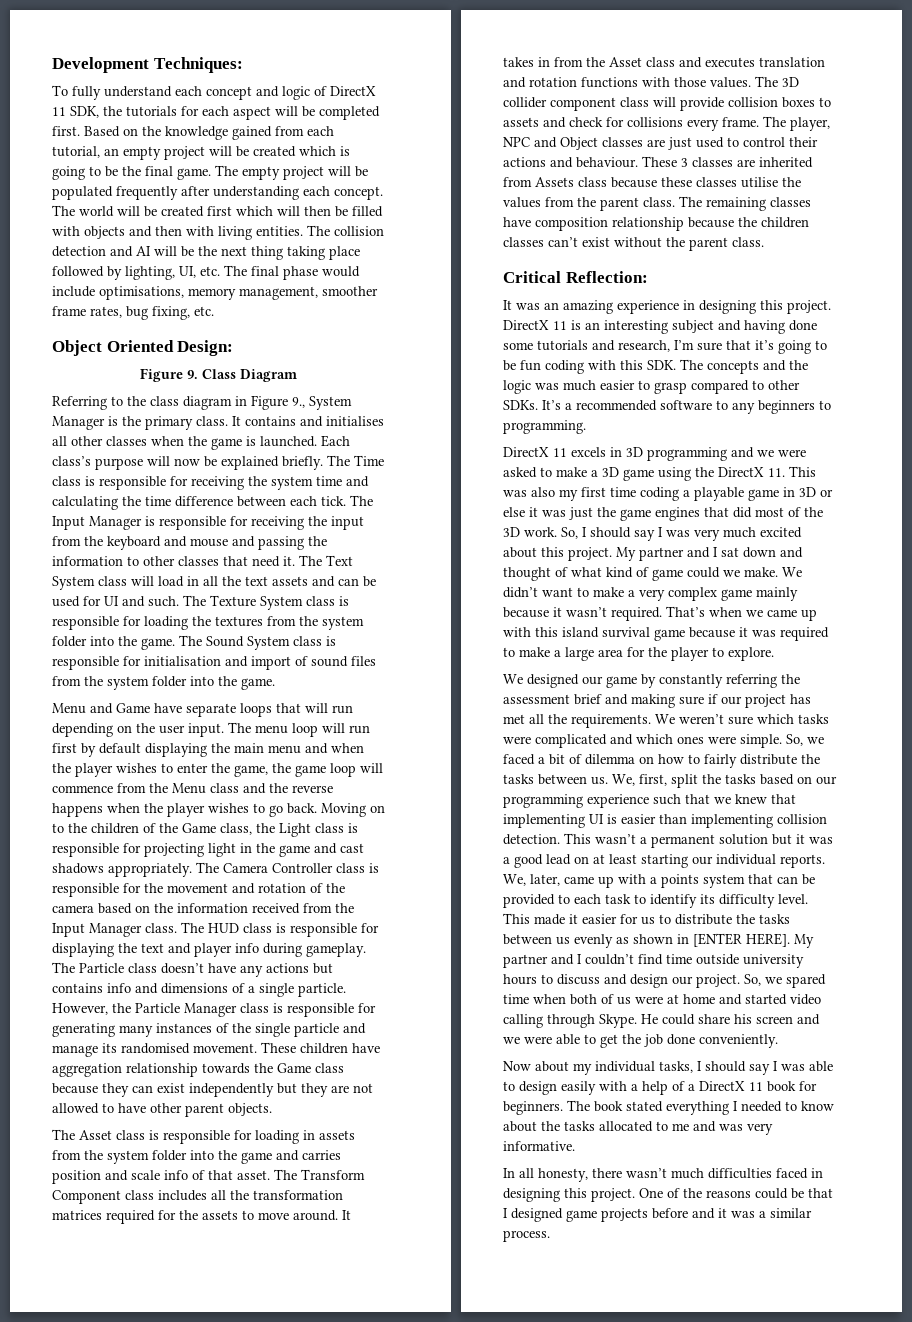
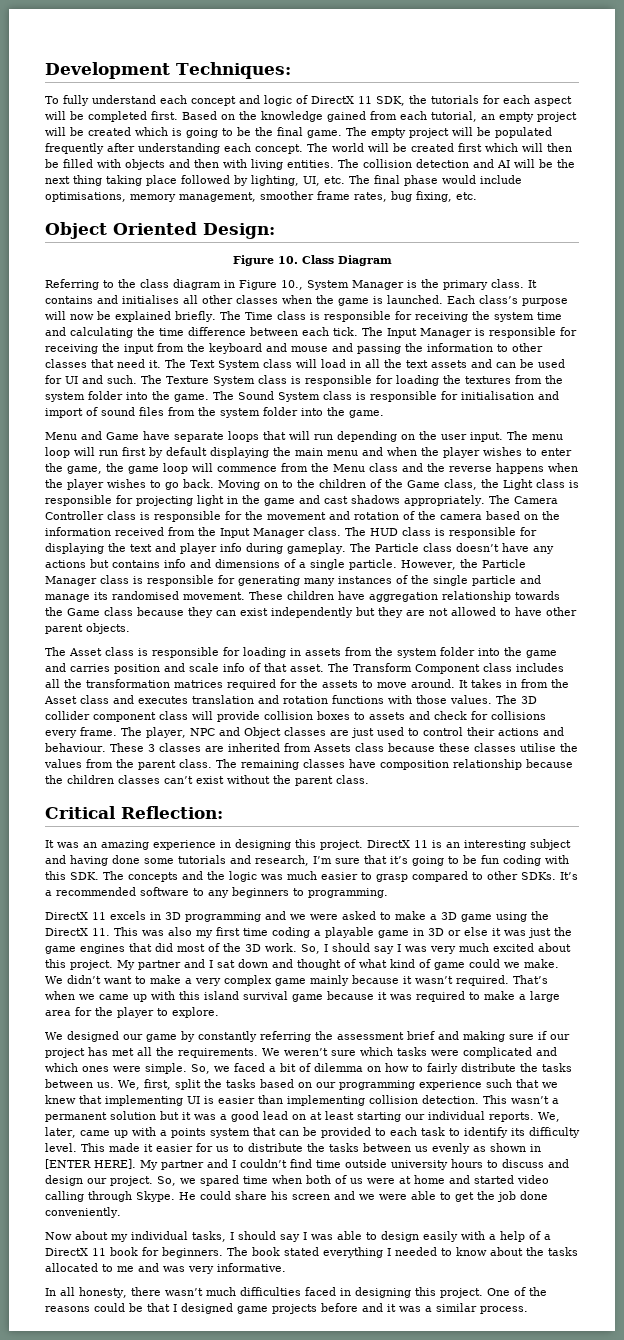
[187,370,198,379] 9. -> [277,256,298,264] 10.
[292,397,305,408] 9., -> [281,280,303,290] 10.,

